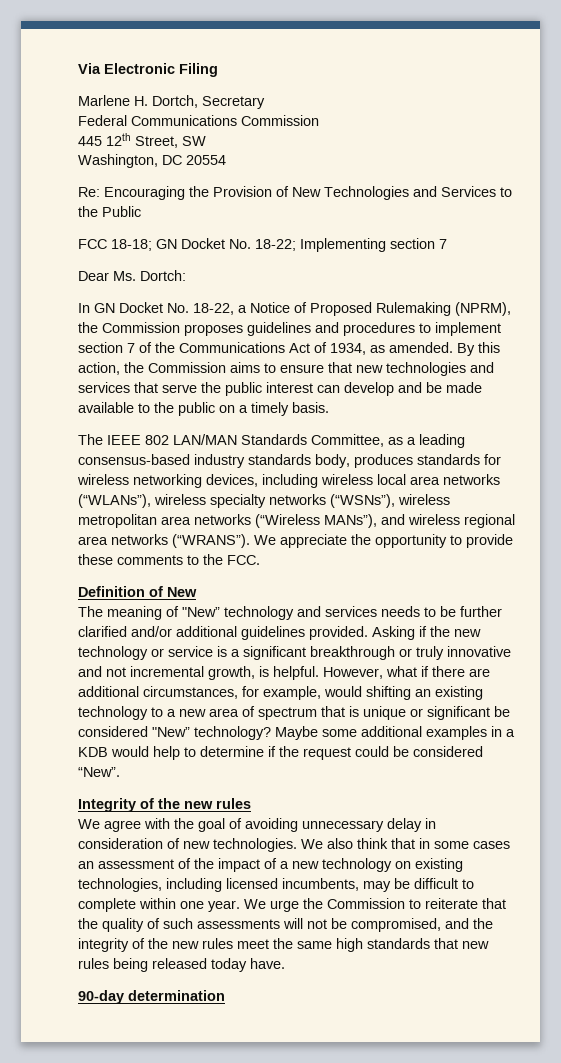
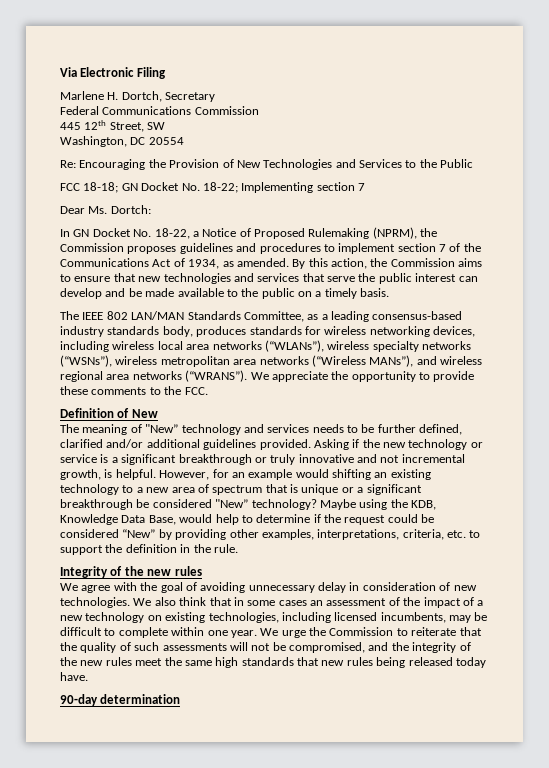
(502, 611) none -> [419,424,463,435] defined,
[386,666,490,677] [78,686,321,700] what if there are additional circumstances, for example, -> [212,469,293,480] for an example
[427,706,490,720] significant -> [357,484,422,495] [60,499,133,510] a significant breakthrough
[322,726,515,740] [78,747,108,757] some additional examples in a KDB -> [359,499,436,510] [60,514,176,525] using the KDB, Knowledge Data Base,
[78,767,120,777] “New”. -> [122,529,481,540] [60,544,238,555] “New” by providing other examples, interpretations, criteria, etc. to support the definition in the rule.

